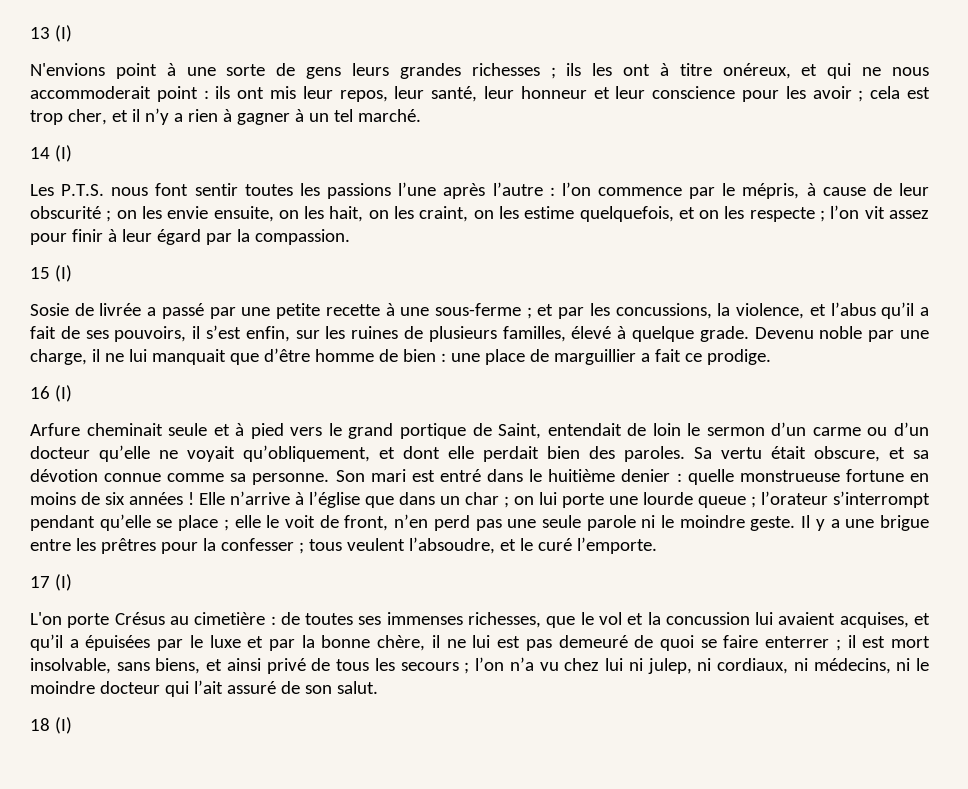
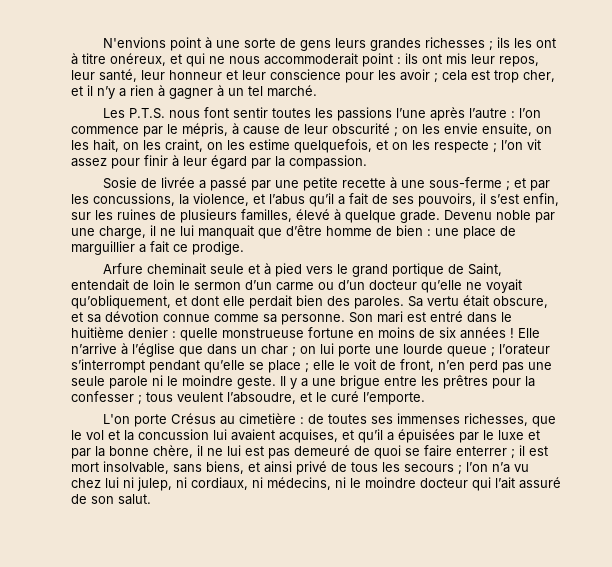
[30,25,72,42] 13 (I) // -> (102, 42) none
[30,145,72,162] // 14 (I) -> (317, 91) none
[30,265,72,282] // 15 (I) -> (367, 162) none
[30,385,72,402] // 16 (I) -> (244, 248) none
[30,574,72,591] // 17 (I) -> (425, 398) none
[30,717,72,734] // 18 (I) -> (151, 499) none

